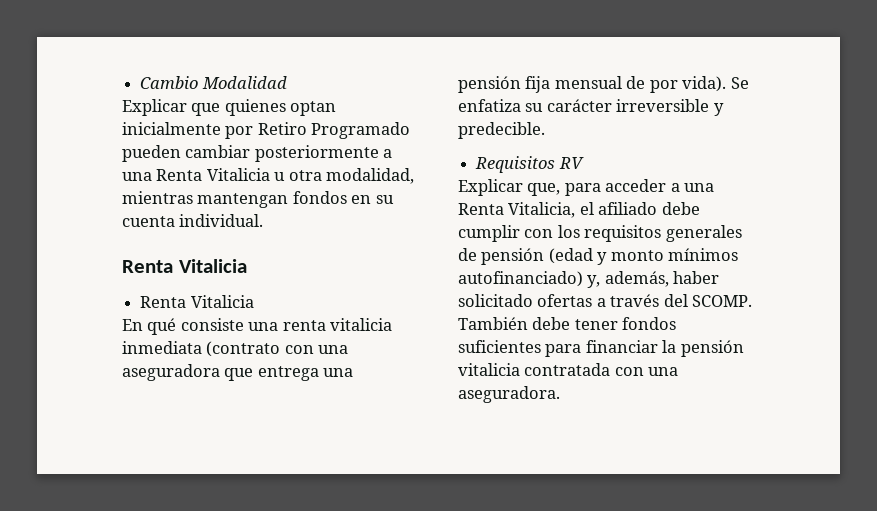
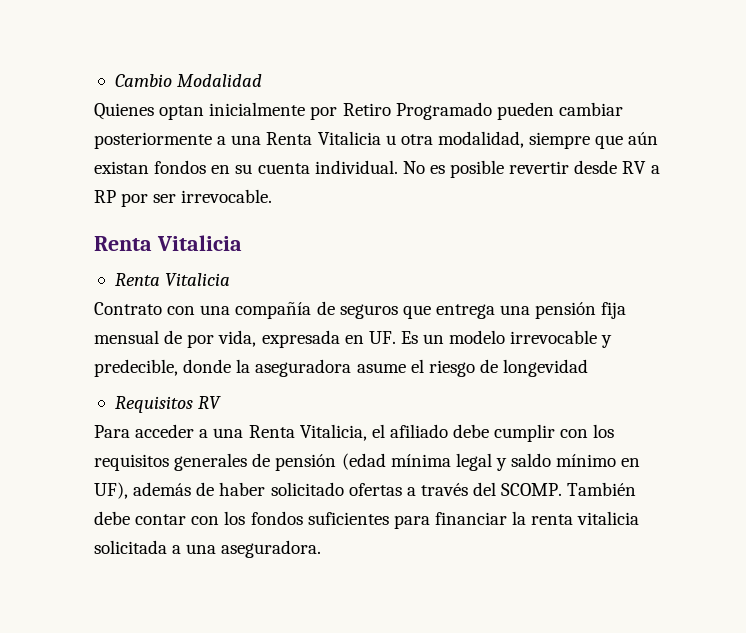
[122,99,286,116] Explicar que quienes -> [94,103,154,120] Quienes
[122,191,289,208] mientras mantengan -> [529,132,659,149] [94,161,149,174] siempre que aún existan
[122,259,247,273] [140,295,254,308] [122,318,393,335] [122,341,349,357] [122,364,220,381] // Renta Vitalicia // Renta Vitalicia // En qué consiste una renta vitalicia inmediata (contrato con una aseguradora -> [402,160,660,178] [94,189,273,207] [94,235,242,251] [114,273,231,286] [94,301,398,319] No es posible revertir desde RV a RP por ser irrevocable. // Renta Vitalicia // Renta Vitalicia // Contrato con una compañía de seguros
[682,76,749,92] [458,99,724,116] [458,122,545,139] vida). Se enfatiza su carácter irreversible y predecible. -> [218,330,613,348] [94,359,589,377] vida, expresada en UF. Es un modelo irrevocable y predecible, donde la aseguradora asume el riesgo de longevidad
[458,179,601,196] Explicar que, para -> [94,425,130,438] Para
[597,248,739,265] [458,271,669,288] y monto mínimos autofinanciado) y, además, -> [390,453,641,471] [94,482,215,499] mínima legal y saldo mínimo en UF), además de
[574,319,618,330] tener -> [135,511,246,525] contar con los
[680,340,744,357] [458,363,644,376] pensión vitalicia contratada con -> [531,511,640,525] [94,540,182,554] renta vitalicia solicitada a

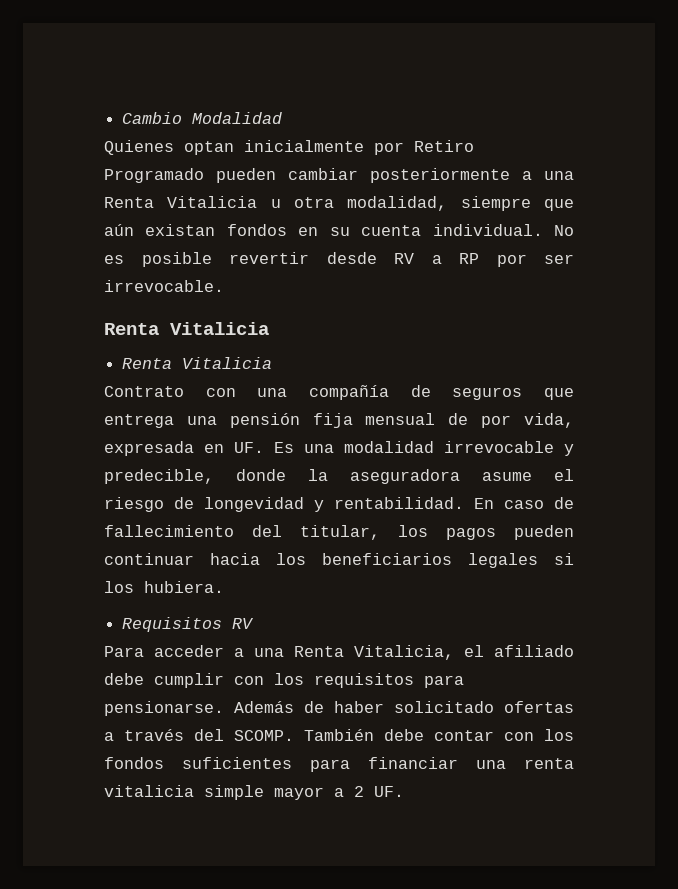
[423,330,506,344] un modelo -> [304,441,434,453] una modalidad
(589, 368) none -> [314,497,574,512] [104,525,574,540] [104,553,574,568] [104,581,224,593] y rentabilidad. En caso de fallecimiento del titular, los pagos pueden continuar hacia los beneficiarios legales si los hubiera.
[174,453,641,471] [94,482,192,499] generales de pensión (edad mínima legal y saldo mínimo en UF), además -> [424,675,464,688] [104,701,294,716] para pensionarse. Además
[512,511,527,525] la -> [476,760,506,769] una
[94,540,322,558] solicitada a una aseguradora. -> [204,785,404,800] simple mayor a 2 UF.

